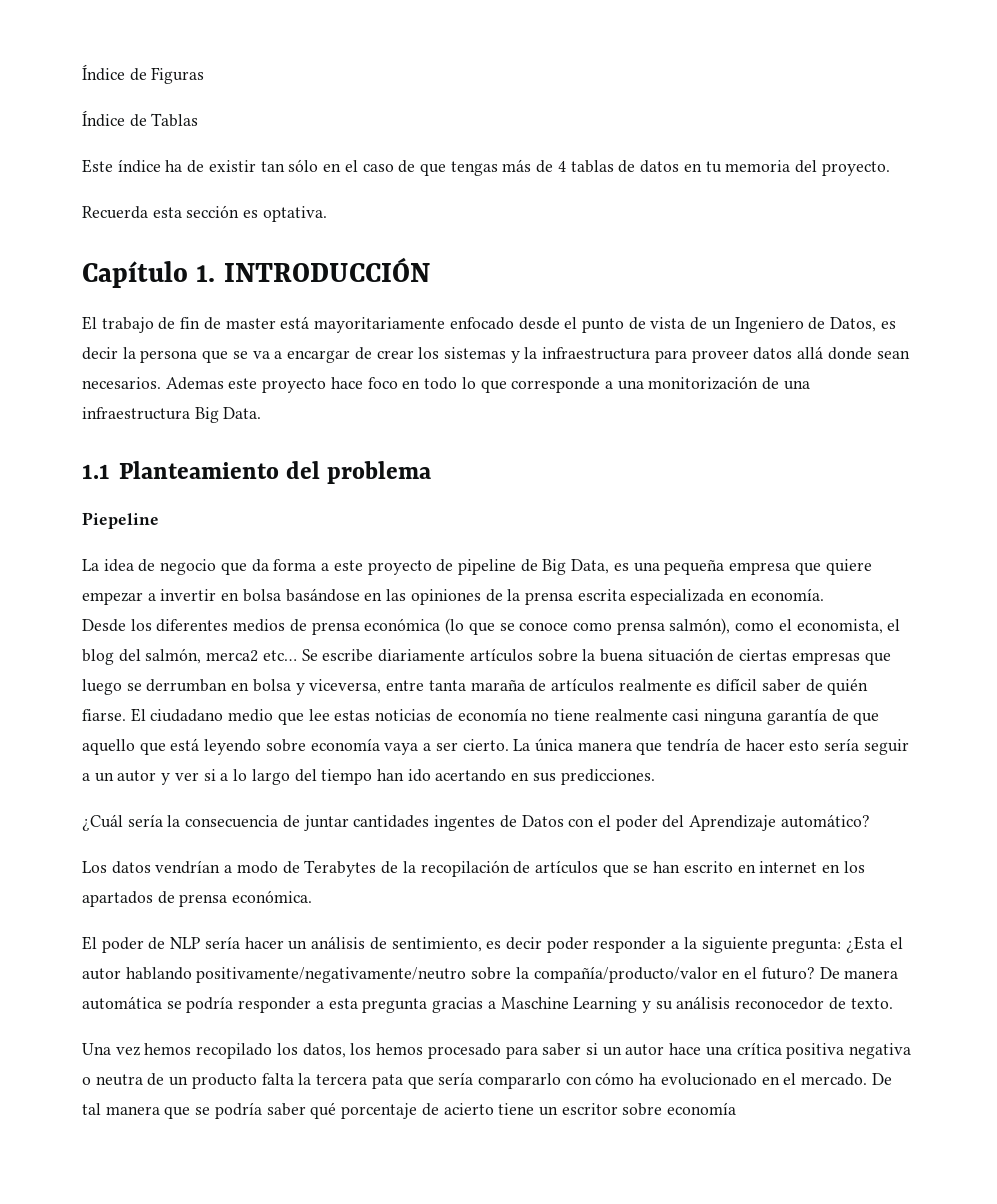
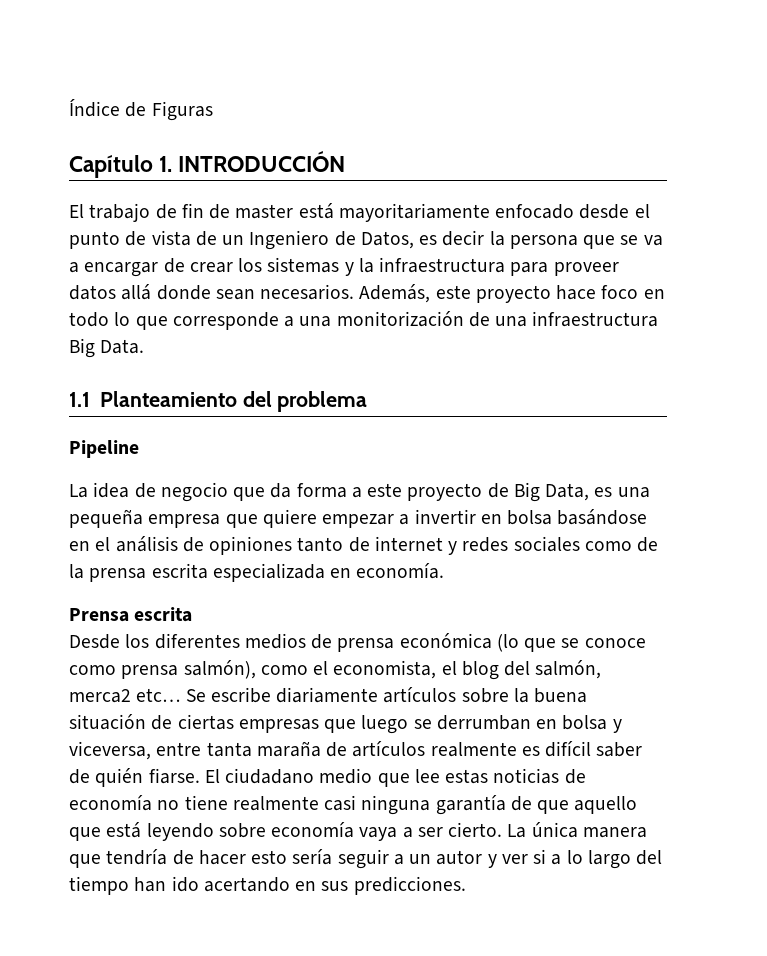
[82,110,199,127] [82,159,890,176] [82,205,327,222] // Índice de Tablas // Este índice ha de existir tan sólo en el caso de que tengas más de 4 tablas de datos en tu memoria del proyecto. // Recuerda esta sección es optativa. -> (213, 111) none
[165,377,224,390] Ademas -> [359,284,431,303] Además,
[82,512,159,529] Piepeline -> [69,440,139,458] Pipeline
[457,559,538,575] pipeline de -> (509, 490) none
[386,589,481,605] las opiniones -> [95,536,632,555] el análisis de opiniones tanto de internet y redes sociales como
(824, 594) none -> [69,607,193,622] // Prensa escrita
[82,814,870,831] [82,860,865,877] [82,890,313,907] [82,936,903,953] [82,966,899,983] [82,996,893,1013] [82,1042,912,1059] [82,1072,892,1089] [82,1102,737,1119] // ¿Cuál sería la consecuencia de juntar cantidades ingentes de Datos con el poder del Aprendizaje automático? // Los datos vendrían a modo de Terabytes de la recopilación de artículos que se han escrito en internet en los apartados de prensa económica. // El poder de NLP sería hacer un análisis de sentimiento, es decir poder responder a la siguiente pregunta: ¿Esta el autor hablando positivamente/negativamente/neutro sobre la compañía/producto/valor en el futuro? De manera automática se podría responder a esta pregunta gracias a Maschine Learning y su análisis reconocedor de texto. // Una vez hemos recopilado los datos, los hemos procesado para saber si un autor hace una crítica positiva negativa o neutra de un producto falta la tercera pata que sería compararlo con cómo ha evolucionado en el mercado. De tal manera que se podría saber qué porcentaje de acierto tiene un escritor sobre economía -> (466, 885) none

